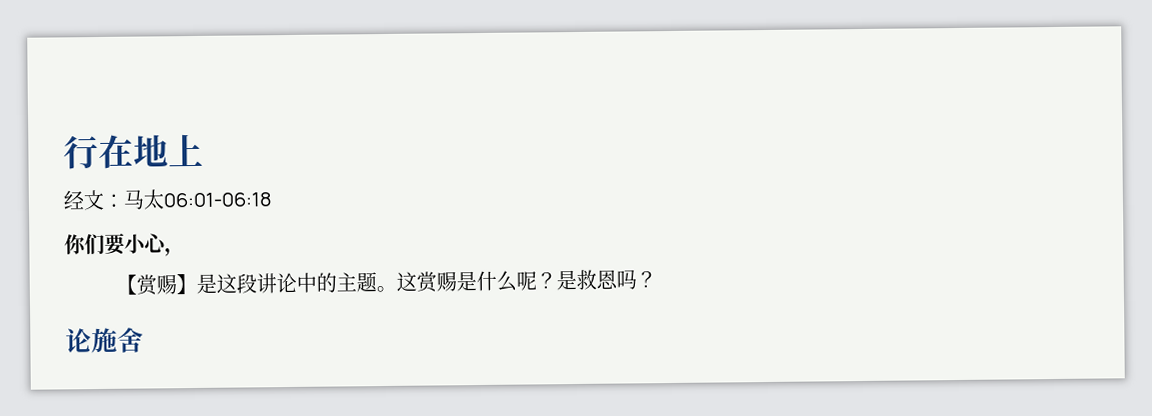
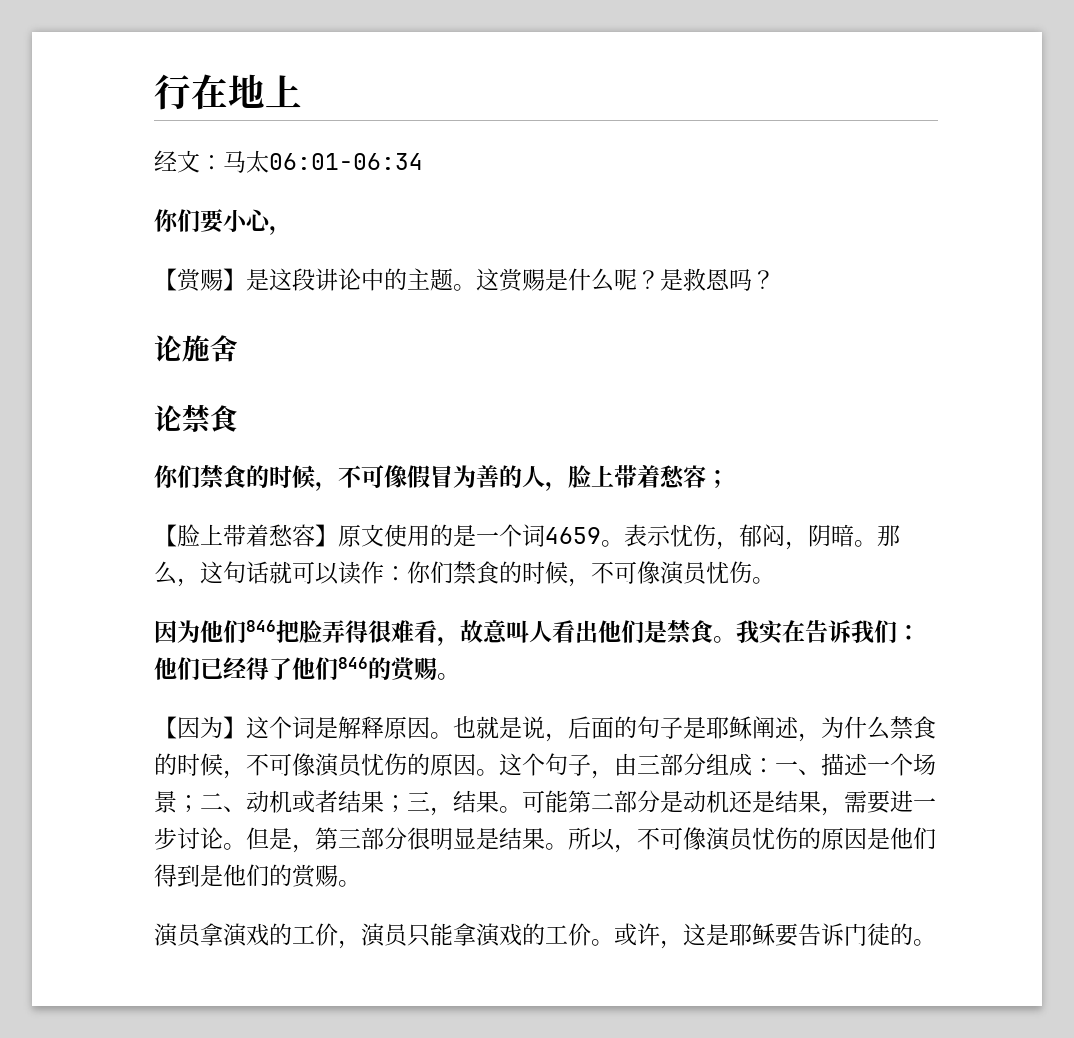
[163,192,272,208] 06:01-06:18 -> [269,153,423,170] 06:01-06:34
(144, 340) none -> [154,404,238,433] [154,465,729,491] [154,524,900,550] [154,561,775,587] [154,620,920,646] [154,657,460,682] [154,716,936,742] [154,753,936,779] [154,790,936,816] [154,827,936,853] [154,864,361,888] [154,923,936,949] // 论禁食 // 你们禁食的时候，不可像假冒为善的人，脸上带着愁容； // 【脸上带着愁容】原文使用的是一个词4659。表示忧伤，郁闷，阴暗。那么，这句话就可以读作：你们禁食的时候，不可像演员忧伤。 // 因为他们846把脸弄得很难看，故意叫人看出他们是禁食。我实在告诉我们：他们已经得了他们846的赏赐。 // 【因为】这个词是解释原因。也就是说，后面的句子是耶稣阐述，为什么禁食的时候，不可像演员忧伤的原因。这个句子，由三部分组成：一、描述一个场景；二、动机或者结果；三，结果。可能第二部分是动机还是结果，需要进一步讨论。但是，第三部分很明显是结果。所以，不可像演员忧伤的原因是他们得到是他们的赏赐。 // 演员拿演戏的工价，演员只能拿演戏的工价。或许，这是耶稣要告诉门徒的。

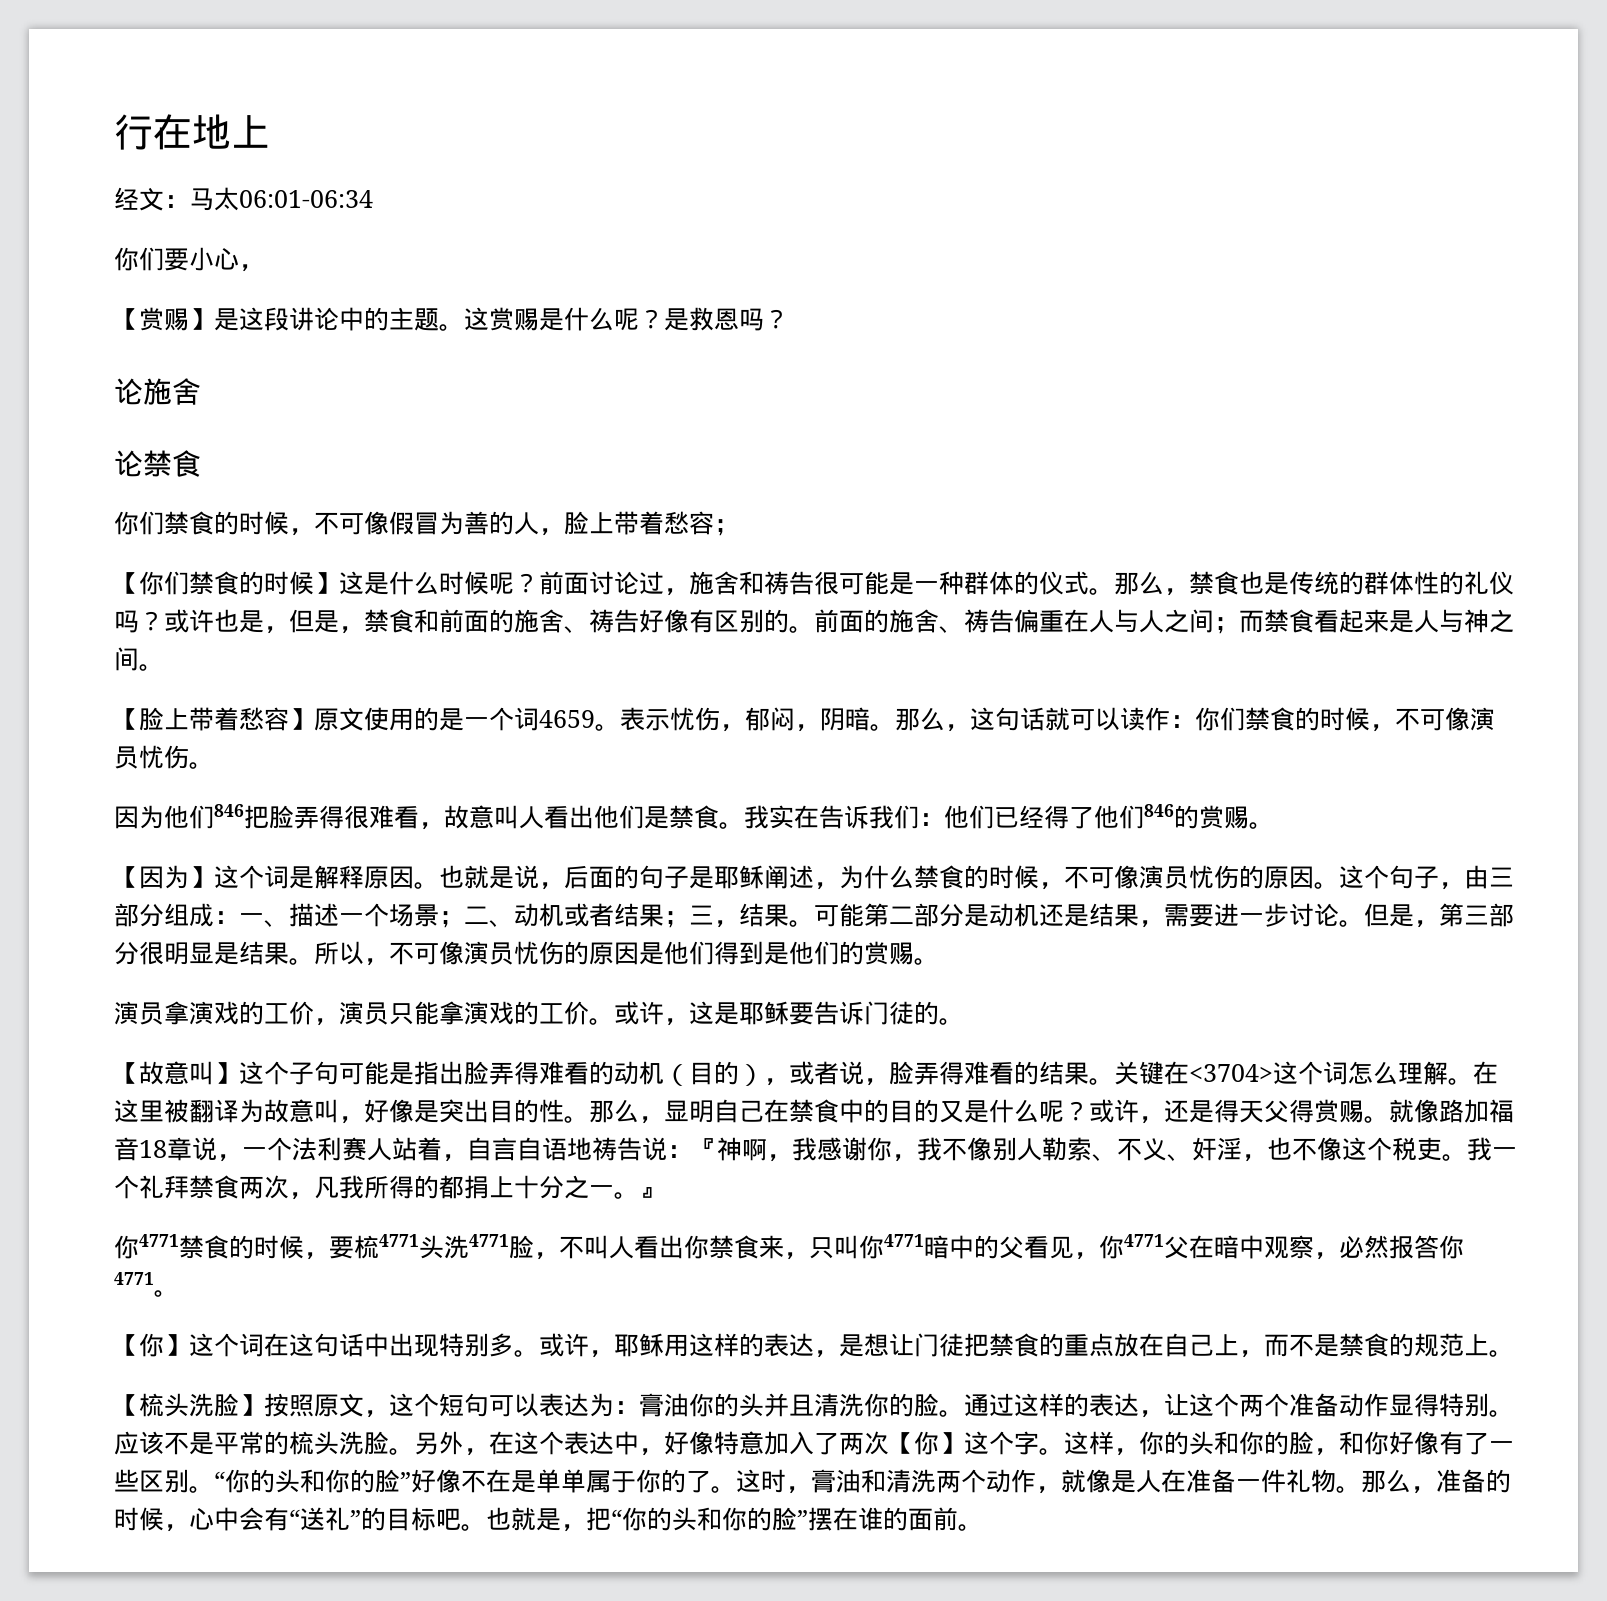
(729, 479) none -> [114,571,1514,596] [114,609,1514,634] [114,647,164,671] // 【你们禁食的时候】这是什么时候呢？前面讨论过，施舍和祷告很可能是一种群体的仪式。那么，禁食也是传统的群体性的礼仪吗？或许也是，但是，禁食和前面的施舍、祷告好像有区别的。前面的施舍、祷告偏重在人与人之间；而禁食看起来是人与神之间。
(936, 942) none -> [114,1061,1498,1086] [114,1099,1514,1124] [114,1137,1517,1162] [114,1175,664,1200] [114,1234,1464,1260] [114,1272,154,1285] [154,1290,179,1297] [114,1333,1514,1358] [114,1393,1514,1418] [114,1431,1514,1456] [114,1469,1511,1494] [114,1507,983,1532] // 【故意叫】这个子句可能是指出脸弄得难看的动机（目的），或者说，脸弄得难看的结果。关键在<3704>这个词怎么理解。在这里被翻译为故意叫，好像是突出目的性。那么，显明自己在禁食中的目的又是什么呢？或许，还是得天父得赏赐。就像路加福音18章说，一个法利赛人站着，自言自语地祷告说：『神啊，我感谢你，我不像别人勒索、不义、奸淫，也不像这个税吏。我一个礼拜禁食两次，凡我所得的都捐上十分之一。』 // 你4771禁食的时候，要梳4771头洗4771脸，不叫人看出你禁食来，只叫你4771暗中的父看见，你4771父在暗中观察，必然报答你4771。 // 【你】这个词在这句话中出现特别多。或许，耶稣用这样的表达，是想让门徒把禁食的重点放在自己上，而不是禁食的规范上。 // 【梳头洗脸】按照原文，这个短句可以表达为：膏油你的头并且清洗你的脸。通过这样的表达，让这个两个准备动作显得特别。应该不是平常的梳头洗脸。另外，在这个表达中，好像特意加入了两次【你】这个字。这样，你的头和你的脸，和你好像有了一些区别。“你的头和你的脸”好像不在是单单属于你的了。这时，膏油和清洗两个动作，就像是人在准备一件礼物。那么，准备的时候，心中会有“送礼”的目标吧。也就是，把“你的头和你的脸”摆在谁的面前。

